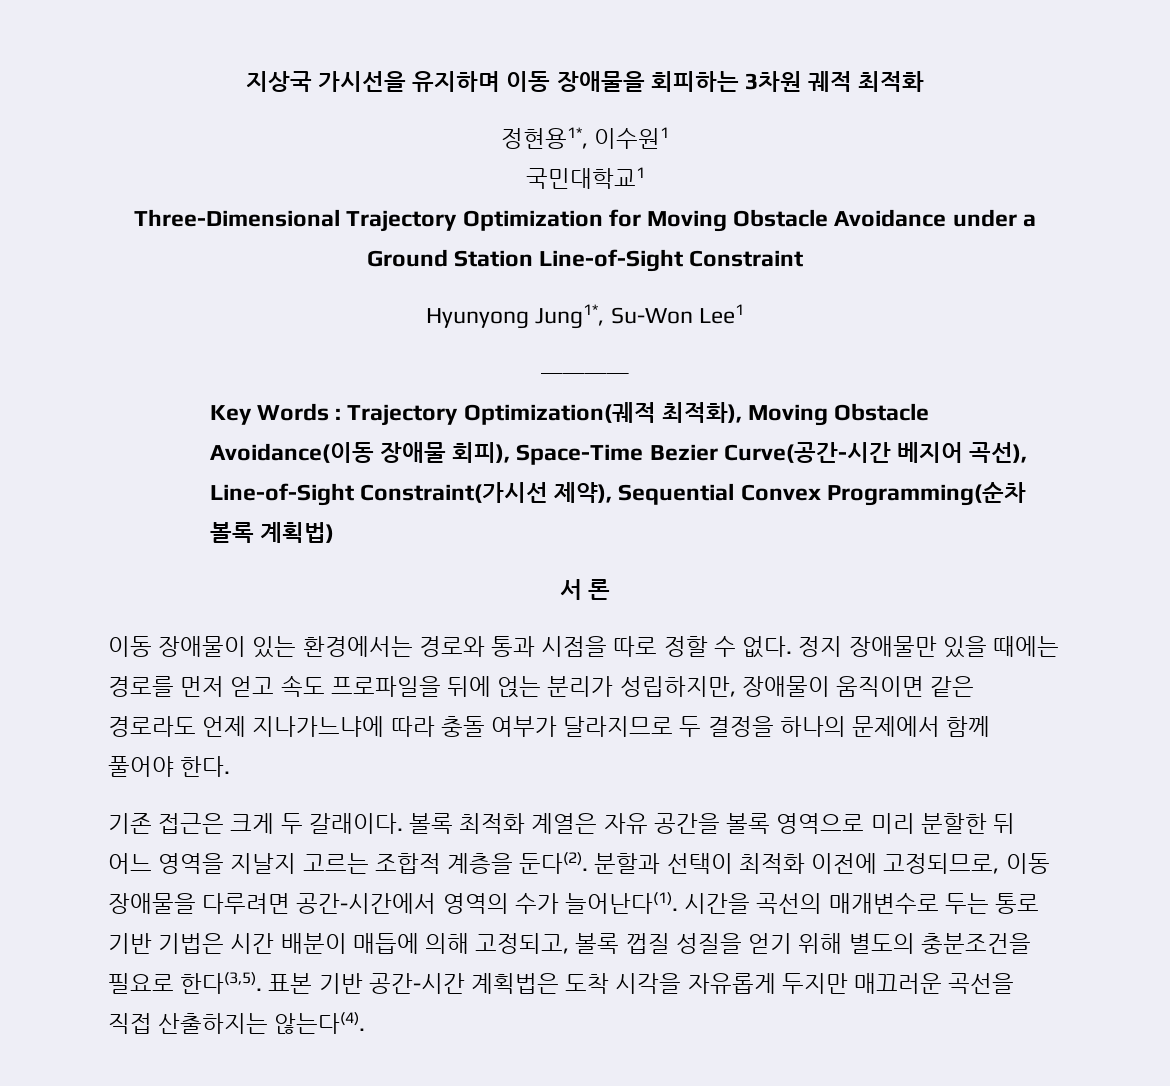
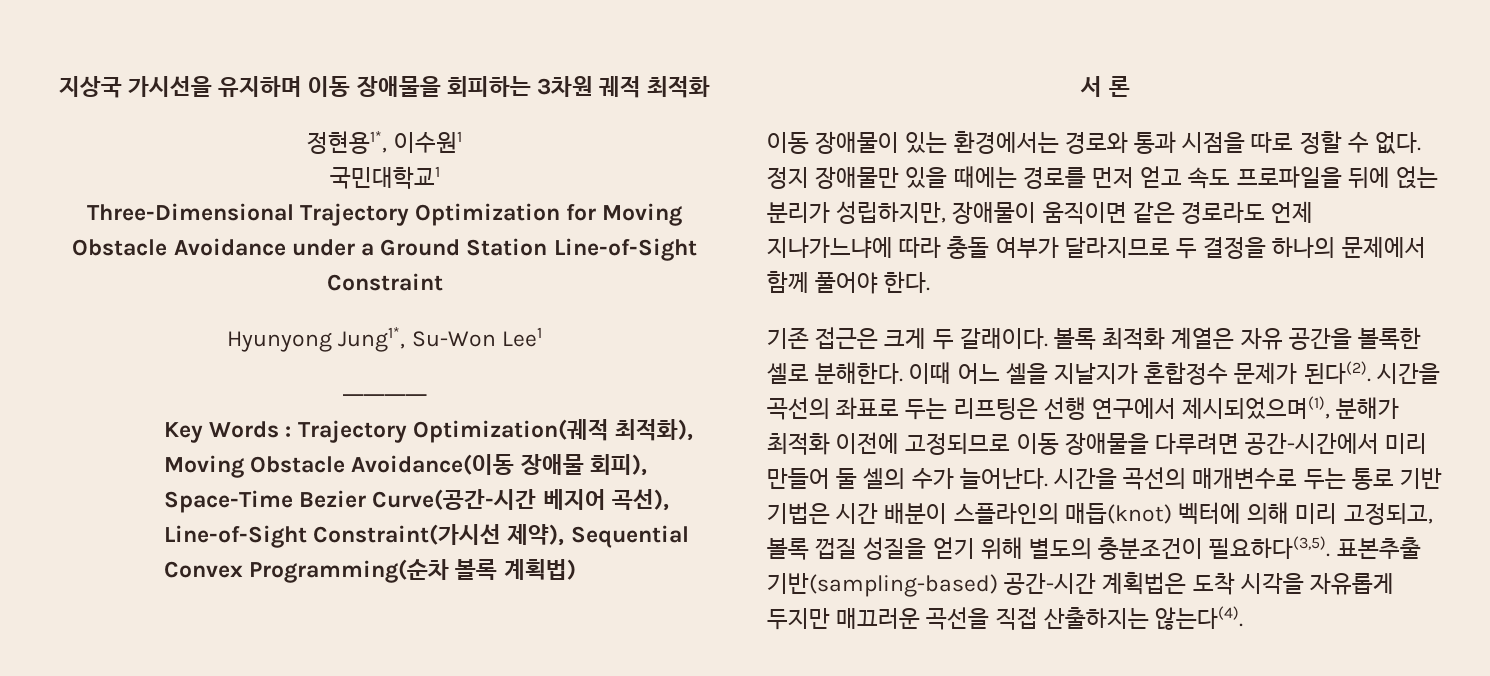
[726,813,1015,834] [108,852,733,874] 볼록 영역으로 미리 분할한 뒤 어느 영역을 지날지 고르는 조합적 계층을 둔다(2). 분할과 선택이 -> [1358,327,1422,350] [767,361,1440,385] [767,396,1400,420] 볼록한 셀로 분해한다. 이때 어느 셀을 지날지가 혼합정수 문제가 된다(2). 시간을 곡선의 좌표로 두는 리프팅은 선행 연구에서 제시되었으며(1), 분해가
[883,853,1000,874] 고정되므로, -> [905,433,1011,455] 고정되므로
[442,892,679,914] 영역의 수가 늘어난다(1). -> [1385,433,1428,454] [767,468,1048,489] 미리 만들어 둘 셀의 수가 늘어난다.
[352,933,470,954] 매듭에 의해 -> [953,502,1338,524] 스플라인의 매듭(knot) 벡터에 의해 미리
[920,933,1031,954] [108,972,363,994] 충분조건을 필요로 한다(3,5). 표본 기반 -> [1098,536,1421,560] [767,573,998,597] 충분조건이 필요하다(3,5). 표본추출 기반(sampling-based)

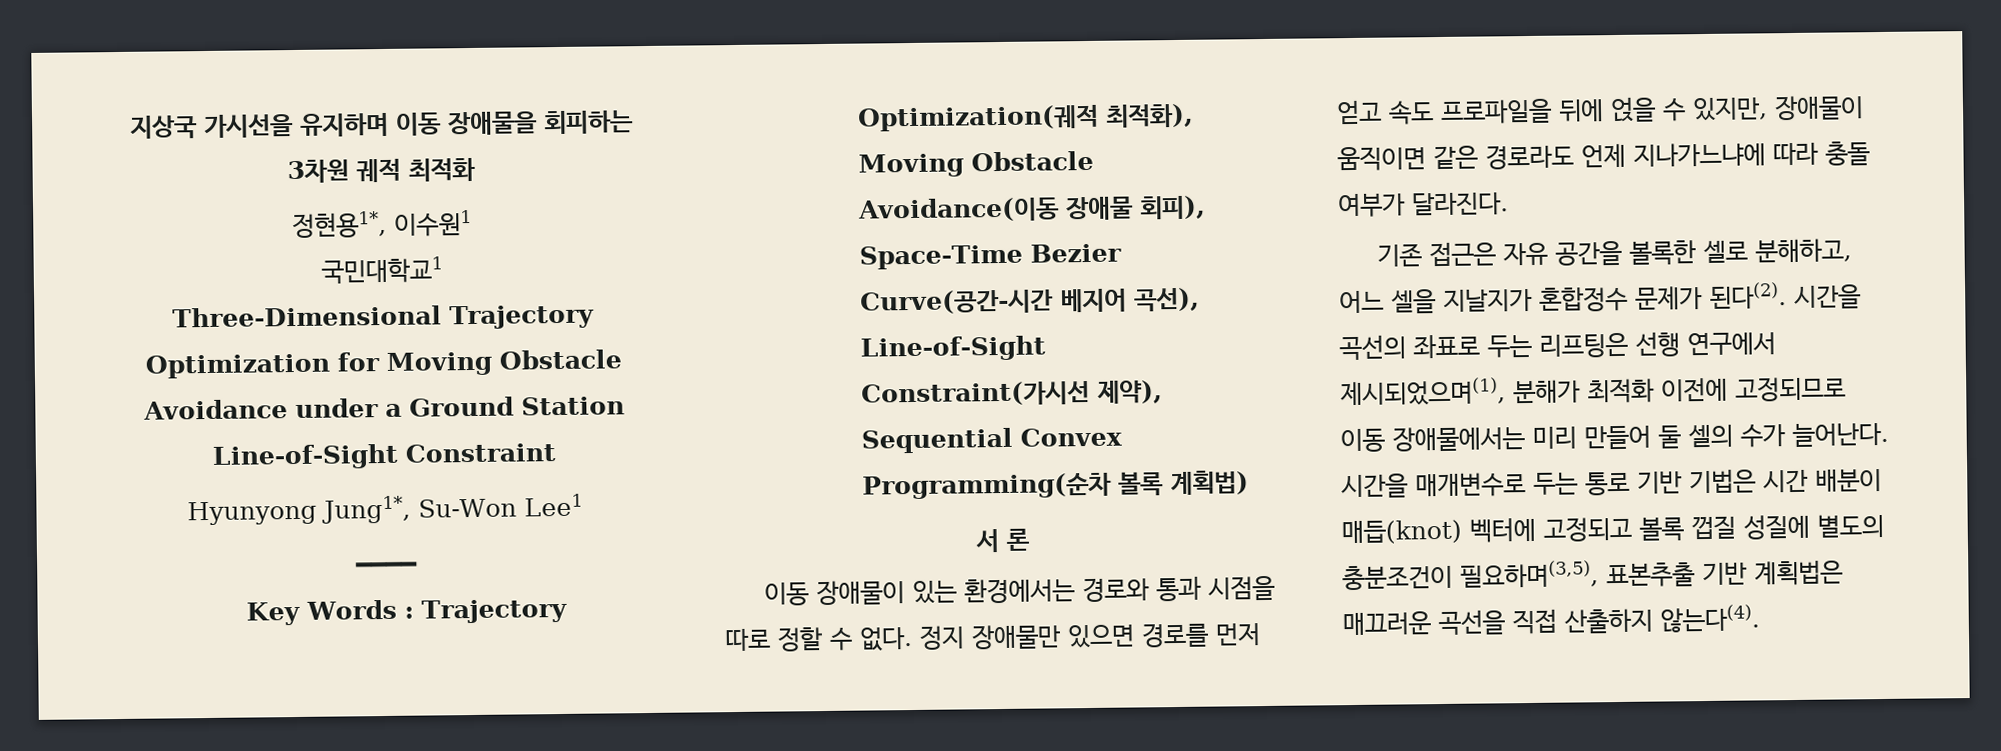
[905,166,1017,188] 있을 때에는 -> [1067,624,1135,649] 있으면
[1396,166,1439,189] [767,201,947,224] 얹는 분리가 성립하지만, -> [1610,96,1768,123] 얹을 수 있지만,
[1064,236,1426,259] [767,271,931,294] [767,327,1235,350] 달라지므로 두 결정을 하나의 문제에서 함께 풀어야 한다. // 기존 접근은 크게 두 갈래이다. 볼록 최적화 계열은 -> [1411,192,1509,216] [1377,241,1498,267] 달라진다. // 기존 접근은
[815,362,952,384] 분해한다. 이때 -> [1755,238,1853,263] 분해하고,
[1064,432,1380,455] 장애물을 다루려면 공간-시간에서 -> [1392,426,1526,452] 장애물에서는
[1123,467,1187,490] 곡선의 -> (1409, 486) none
[953,503,1059,524] 스플라인의 -> (1882, 480) none
[1247,502,1433,525] [767,536,1421,560] [767,572,1395,597] [767,608,830,630] 의해 미리 고정되고, 볼록 껍질 성질을 얻기 위해 별도의 충분조건이 필요하다(3,5). 표본추출 기반(sampling-based) 공간-시간 계획법은 도착 시각을 자유롭게 두지만 -> [1543,513,1884,542] [1342,560,1844,591] 고정되고 볼록 껍질 성질에 별도의 충분조건이 필요하며(3,5), 표본추출 기반 계획법은
[1043,607,1149,629] 산출하지는 -> [1564,608,1653,634] 산출하지

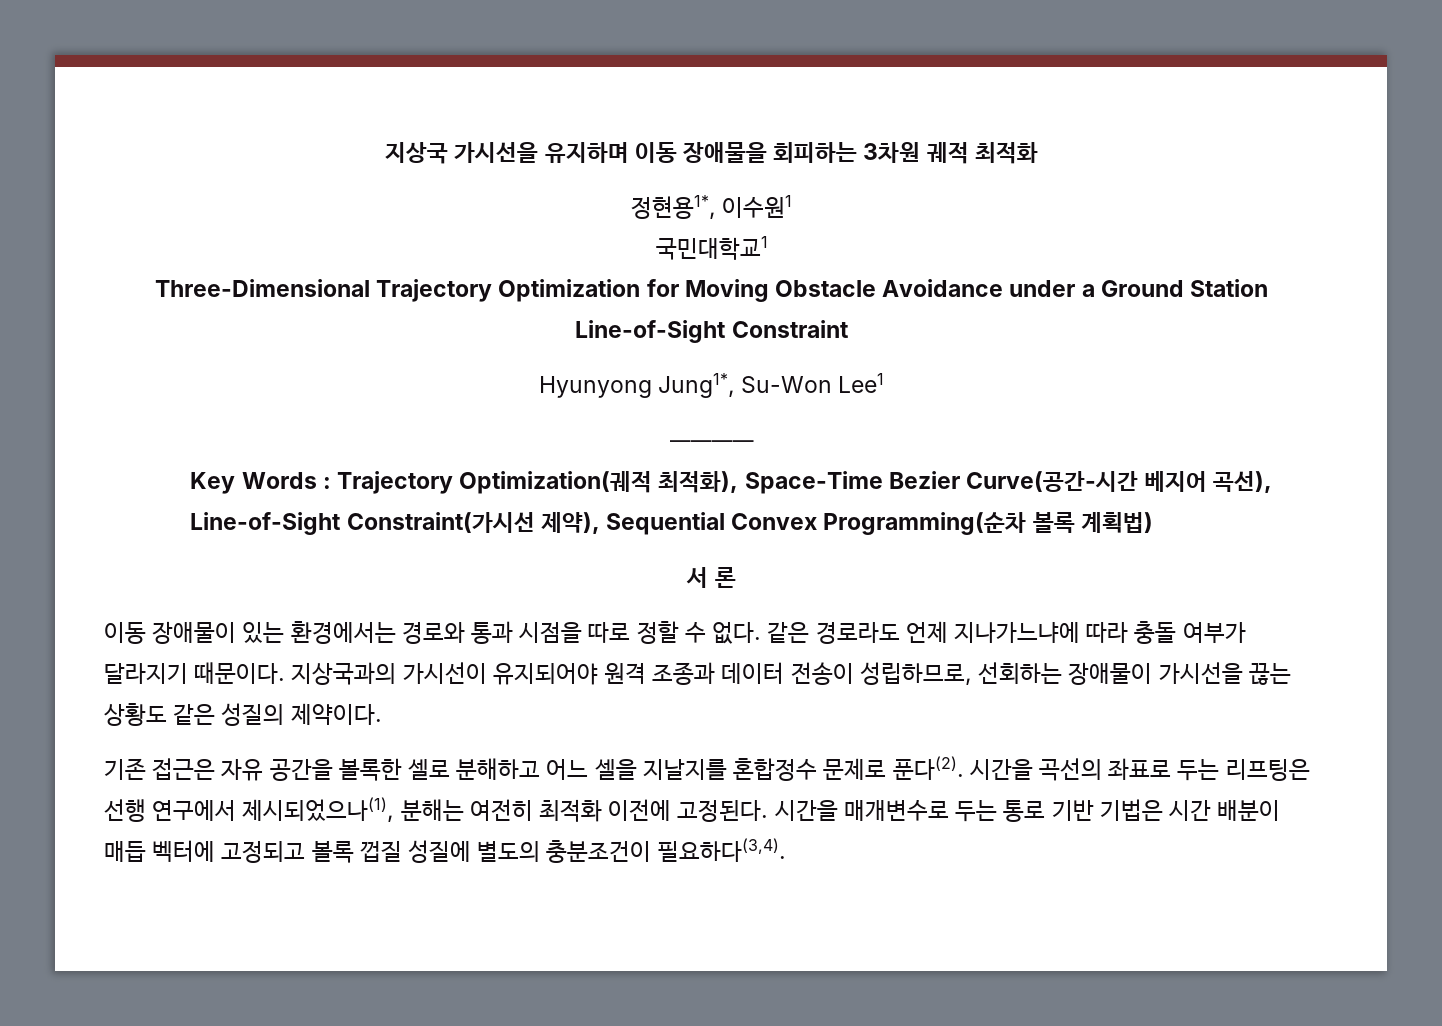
[858,150,1095,178] [857,195,1207,223] Moving Obstacle Avoidance(이동 장애물 회피), -> (739, 482) none
[919,622,1261,650] [1336,95,1864,125] [1337,146,1426,172] 정지 장애물만 있으면 경로를 먼저 얻고 속도 프로파일을 뒤에 얹을 수 있지만, 장애물이 움직이면 -> (762, 633) none
[1411,192,1509,216] 달라진다. -> [104,662,1291,685] [104,703,382,726] 달라지기 때문이다. 지상국과의 가시선이 유지되어야 원격 조종과 데이터 전송이 성립하므로, 선회하는 장애물이 가시선을 끊는 상황도 같은 성질의 제약이다.
[1755,238,1853,263] 분해하고, -> [456,758,541,780] 분해하고
[1443,282,1787,312] 지날지가 혼합정수 문제가 된다(2). -> [642,756,964,781] 지날지를 혼합정수 문제로 푼다(2).
[1340,376,1846,407] [1340,422,1889,453] 제시되었으며(1), 분해가 최적화 이전에 고정되므로 이동 장애물에서는 미리 만들어 둘 셀의 수가 늘어난다. -> [242,797,769,822] 제시되었으나(1), 분해는 여전히 최적화 이전에 고정된다.
[1341,519,1462,545] 매듭(knot) -> [104,841,146,862] 매듭
[1460,560,1844,588] [1342,604,1760,636] 필요하며(3,5), 표본추출 기반 계획법은 매끄러운 곡선을 직접 산출하지 않는다(4). -> [657,838,786,862] 필요하다(3,4).

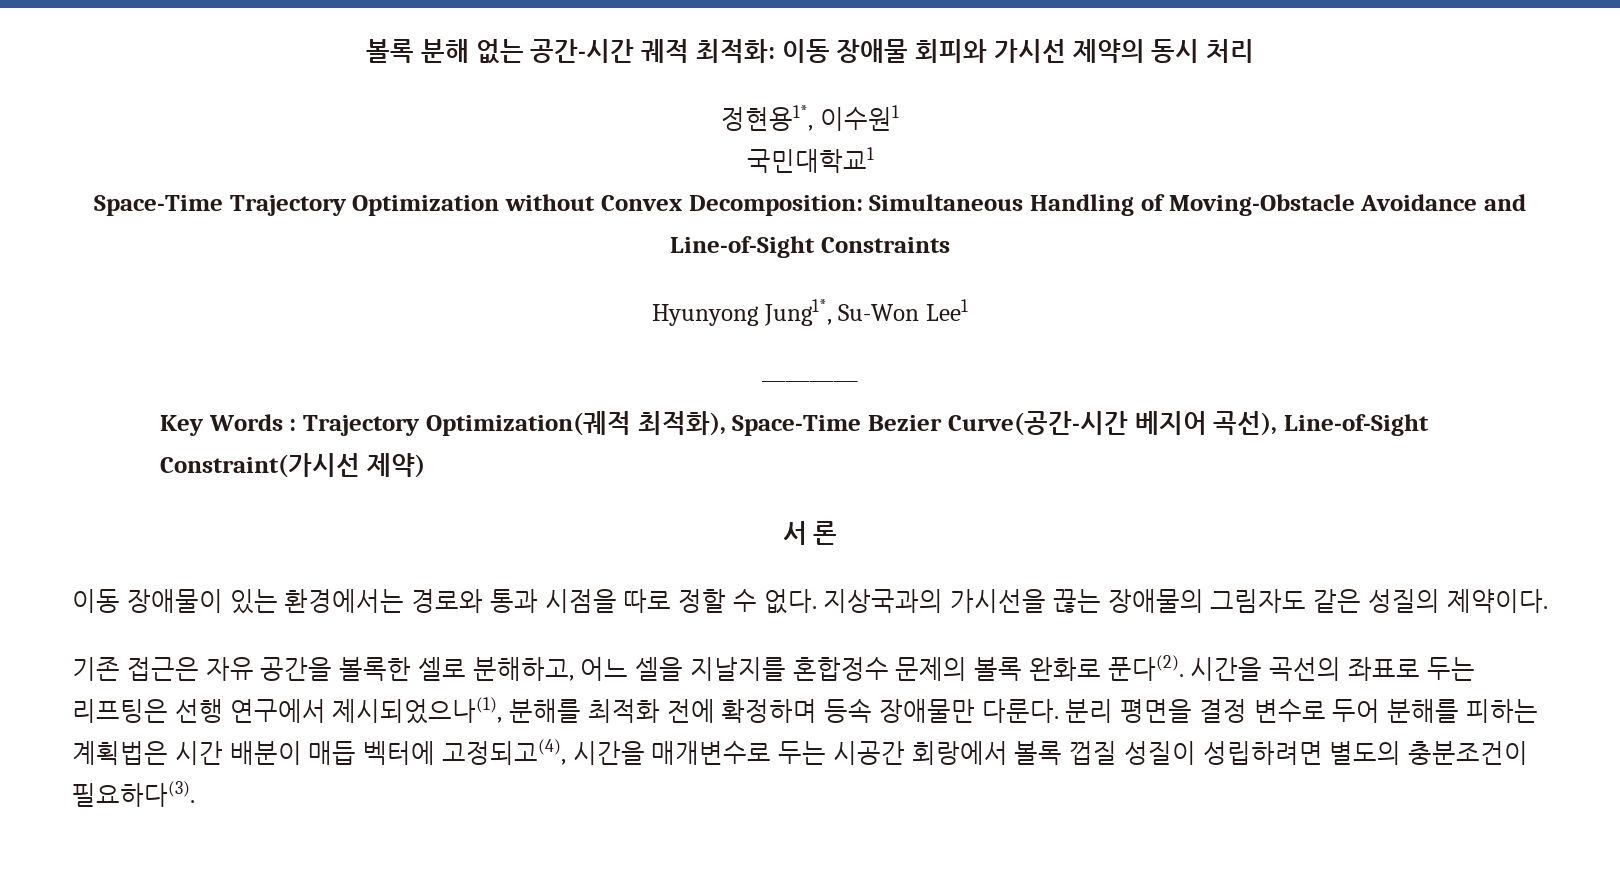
[385,142,1038,164] 지상국 가시선을 유지하며 이동 장애물을 회피하는 3차원 궤적 최적화 -> [366,39,1254,64] 볼록 분해 없는 공간-시간 궤적 최적화: 이동 장애물 회피와 가시선 제약의 동시 처리
[154,279,370,297] Three-Dimensional -> [93,195,223,216] Space-Time
[646,279,1269,302] [575,320,849,343] for Moving Obstacle Avoidance under a Ground Station Line-of-Sight Constraint -> [505,194,1527,216] [670,236,950,258] without Convex Decomposition: Simultaneous Handling of Moving-Obstacle Avoidance and Line-of-Sight Constraints
[540,512,1153,535] 제약), Sequential Convex Programming(순차 볼록 계획법) -> [366,453,425,478] 제약)
[767,621,1246,644] [104,662,1291,685] [104,703,167,726] 같은 경로라도 언제 지나가느냐에 따라 충돌 여부가 달라지기 때문이다. 지상국과의 가시선이 유지되어야 원격 조종과 데이터 전송이 성립하므로, 선회하는 장애물이 가시선을 끊는 상황도 -> [823,589,1307,613] 지상국과의 가시선을 끊는 장애물의 그림자도
[456,758,541,780] 분해하고 -> [472,657,574,681] 분해하고,
[823,758,887,780] 문제로 -> [895,657,1101,681] 문제의 볼록 완화로
[400,799,1281,822] [104,840,472,863] 분해는 여전히 최적화 이전에 고정된다. 시간을 매개변수로 두는 통로 기반 기법은 시간 배분이 매듭 벡터에 고정되고 볼록 껍질 성질에 -> [509,698,1538,723] [72,739,1323,765] 분해를 최적화 전에 확정하며 등속 장애물만 다룬다. 분리 평면을 결정 변수로 두어 분해를 피하는 계획법은 시간 배분이 매듭 벡터에 고정되고(4), 시간을 매개변수로 두는 시공간 회랑에서 볼록 껍질 성질이 성립하려면
[657,838,786,862] 필요하다(3,4). -> [72,781,195,807] 필요하다(3).

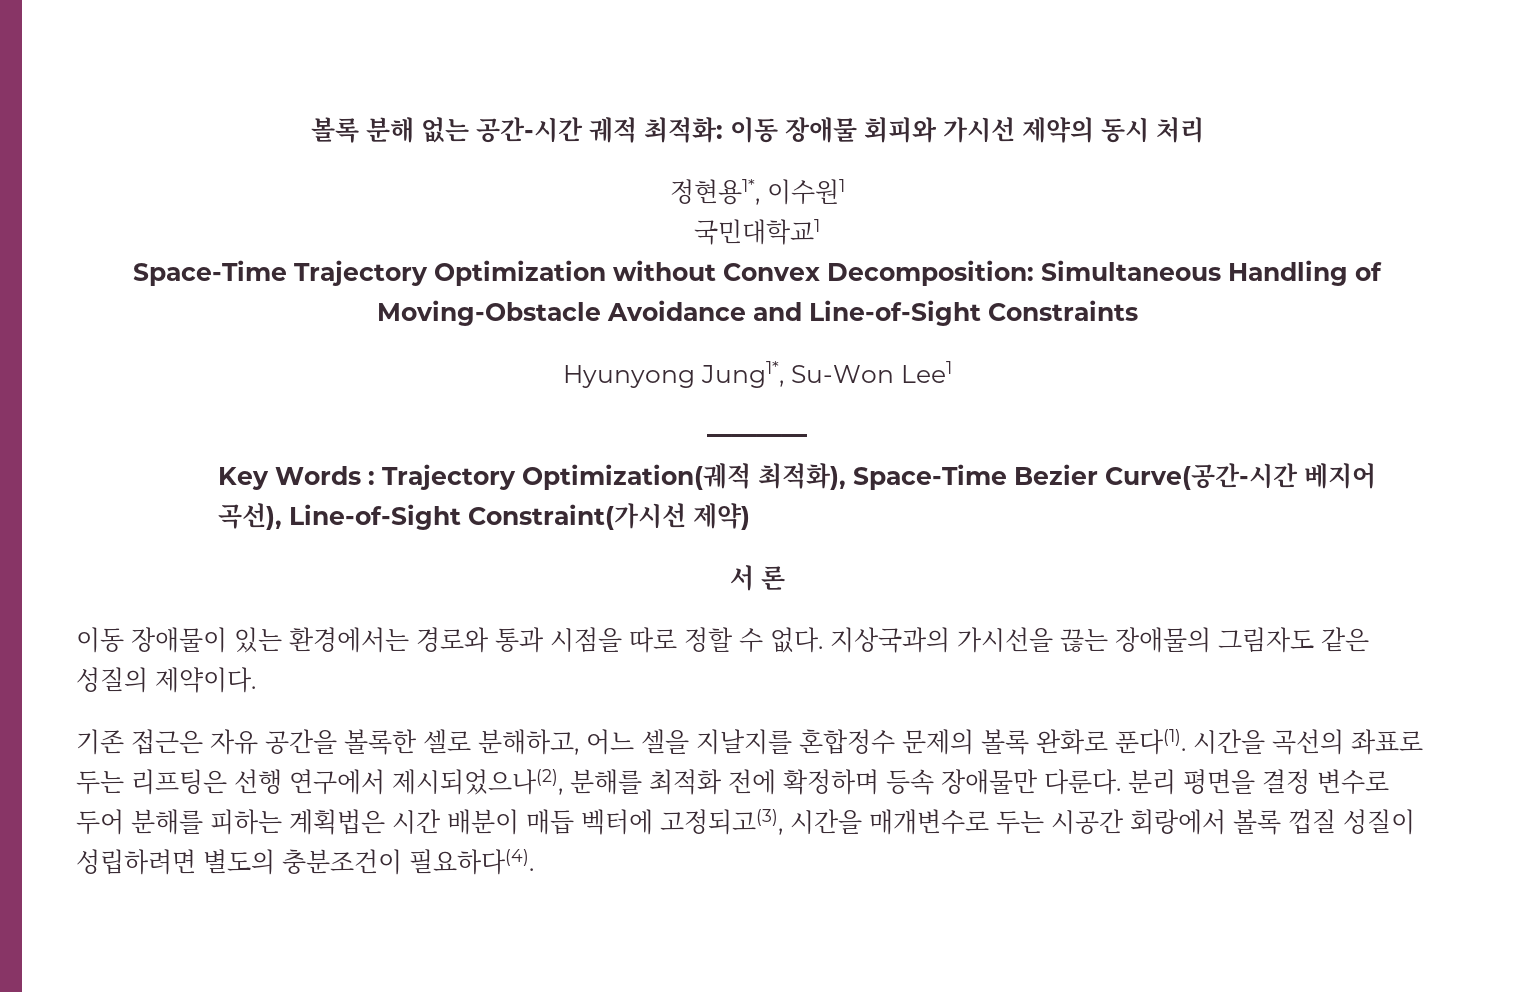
[1107,655,1184,681] 푼다(2). -> [1115,729,1186,755] 푼다(1).
[332,697,503,724] 제시되었으나(1), -> [392,769,563,795] 제시되었으나(2),
[441,739,566,765] 고정되고(4), -> [660,809,783,835] 고정되고(3),
[72,781,195,807] 필요하다(3). -> [409,849,534,875] 필요하다(4).

